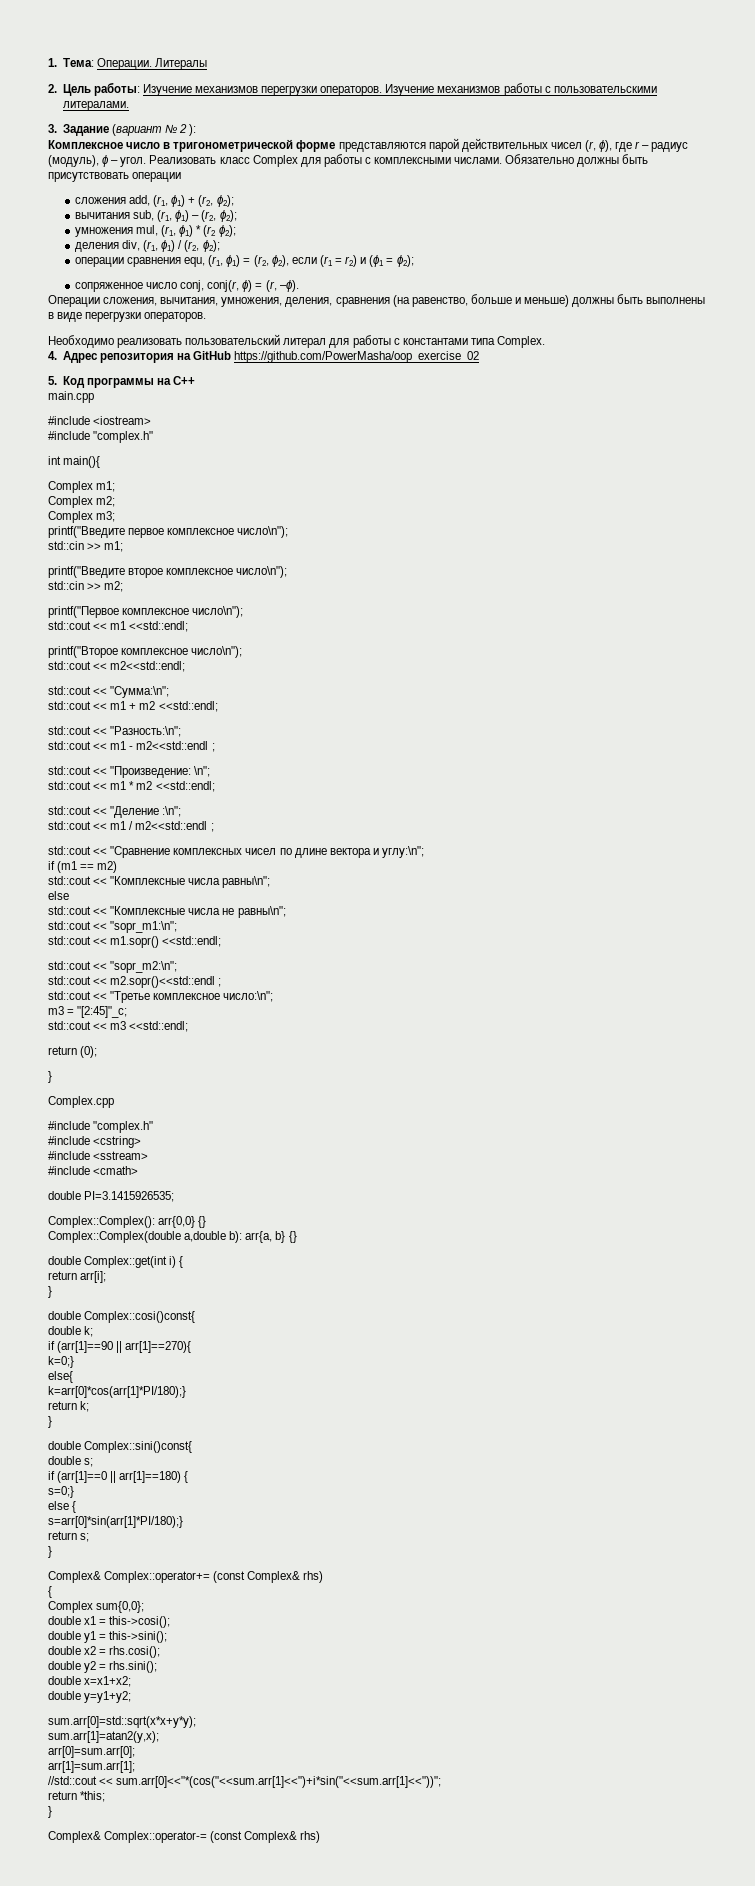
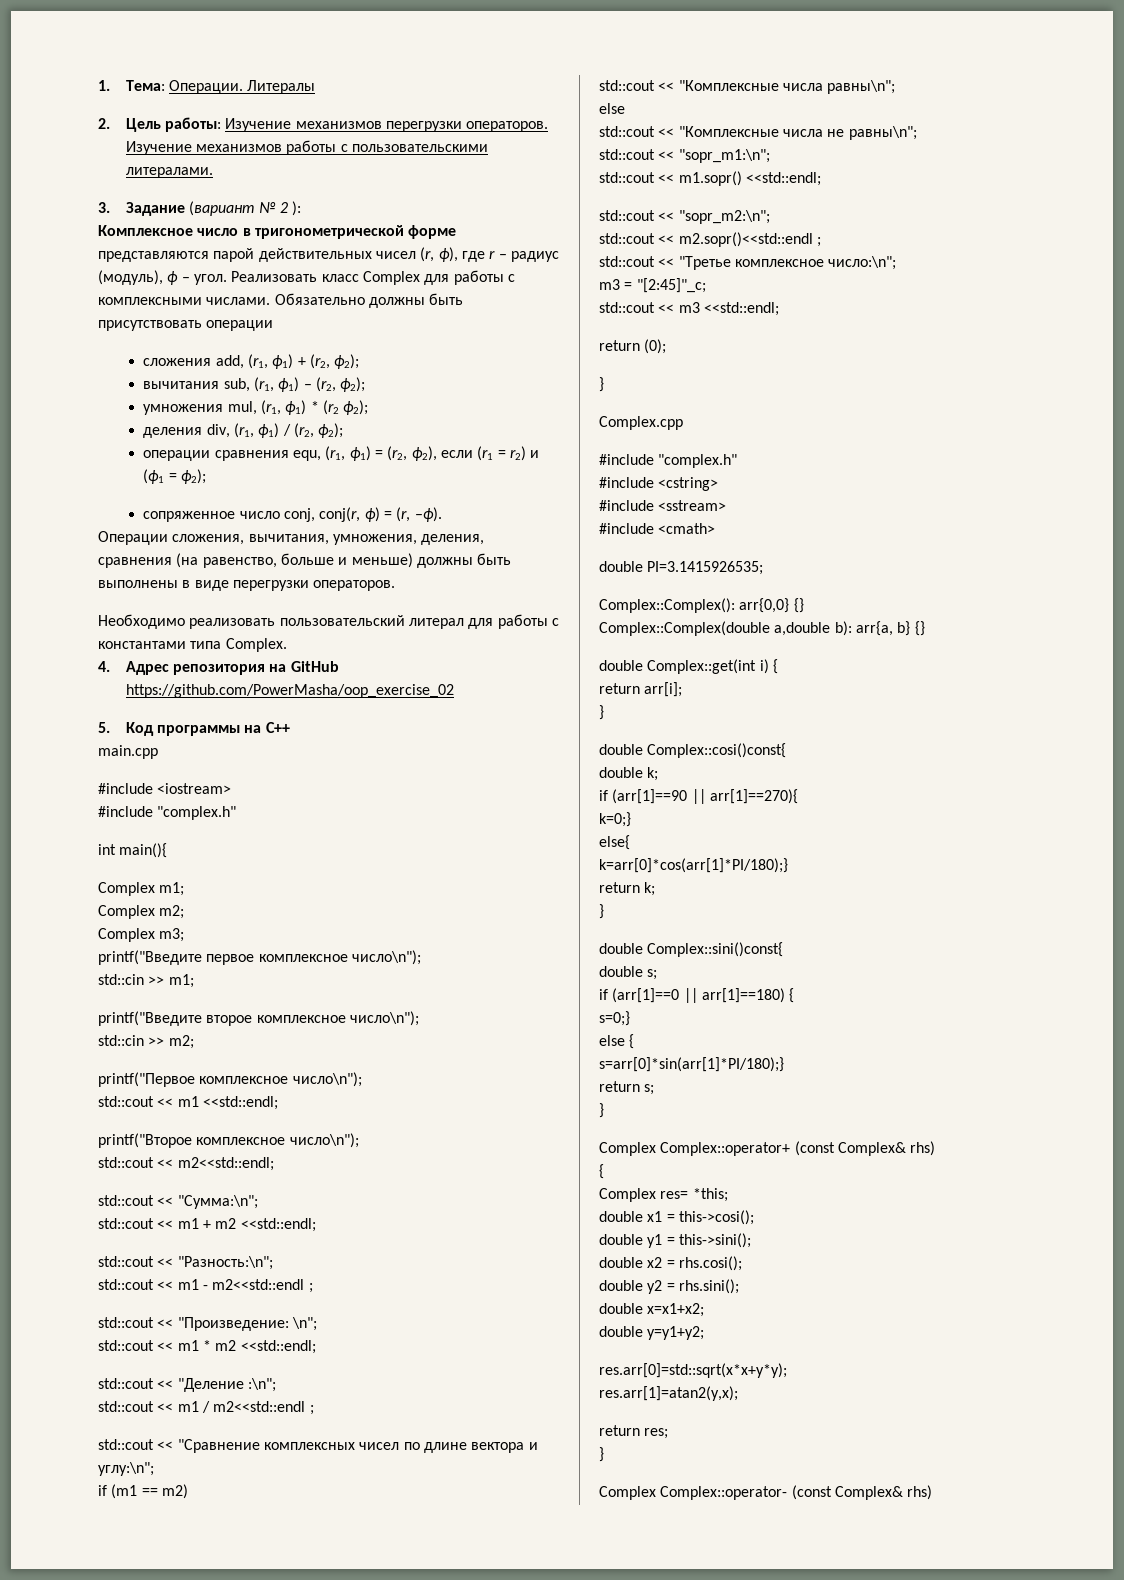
[48,1571,211,1583] Complex& Complex::operator+= -> [599,1142,791,1156] Complex Complex::operator+
[96,1601,145,1613] sum{0,0}; -> [660,1188,728,1202] res= *this;
[48,1716,196,1728] [48,1731,159,1743] [48,1746,135,1758] [48,1761,135,1773] [48,1776,442,1788] [48,1791,106,1802] [48,1806,52,1818] [48,1831,208,1843] sum.arr[0]=std::sqrt(x*x+y*y); // sum.arr[1]=atan2(y,x); // arr[0]=sum.arr[0]; // arr[1]=sum.arr[1]; // //std::cout << sum.arr[0]<<"*(cos("<<sum.arr[1]<<")+i*sin("<<sum.arr[1]<<"))"; // return *this; // } // Complex& Complex::operator-= -> [599,1363,787,1378] [599,1386,738,1401] [599,1425,669,1439] [599,1447,604,1462] [599,1486,788,1500] res.arr[0]=std::sqrt(x*x+y*y); // res.arr[1]=atan2(y,x); // return res; // } // Complex Complex::operator-

